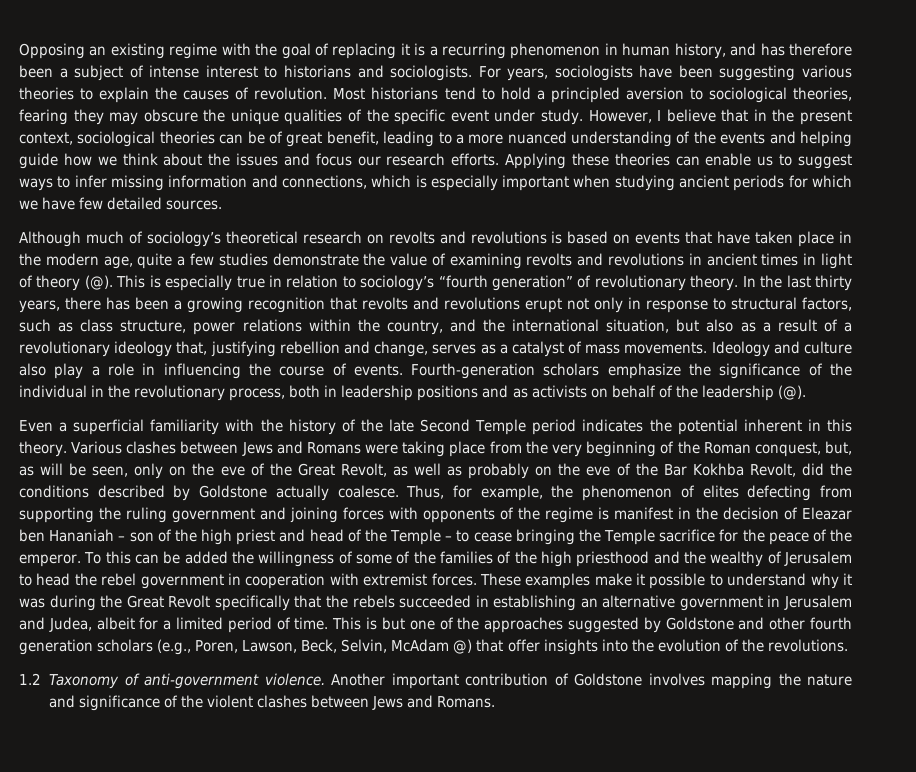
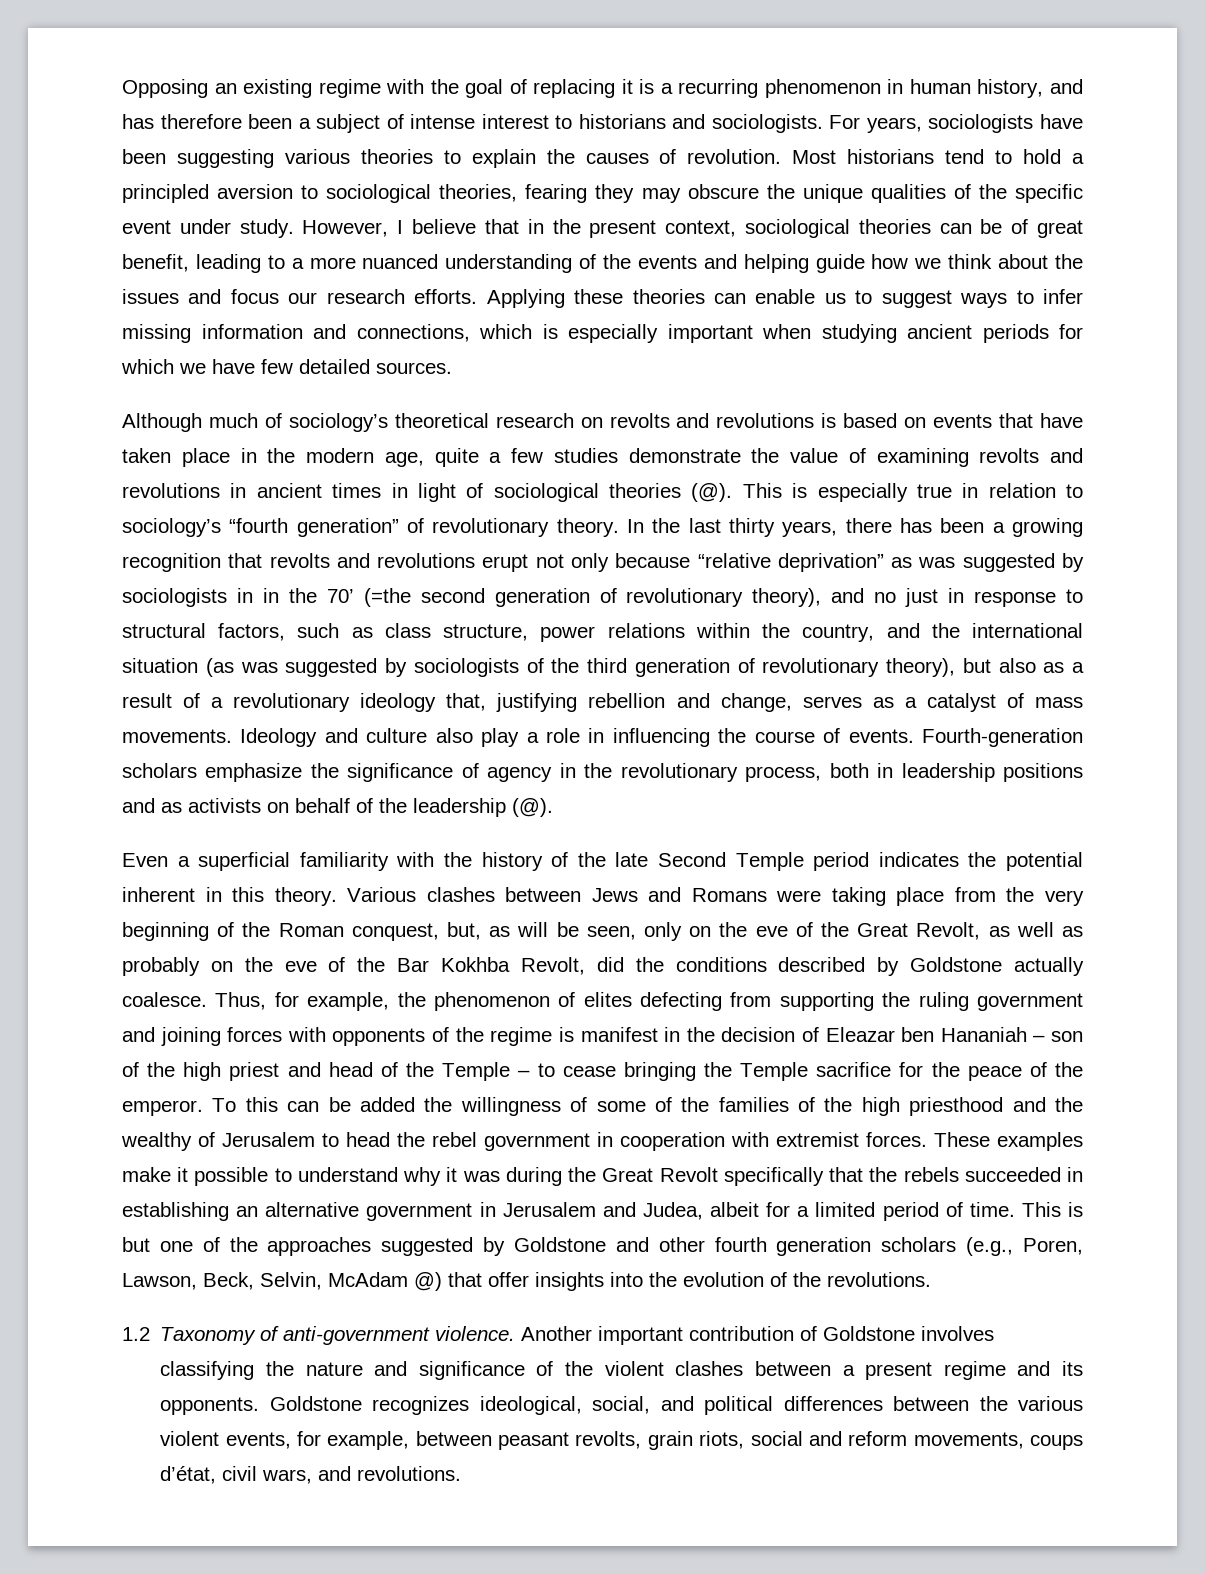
[36,275,81,291] theory -> [493,483,681,502] sociological theories
(623, 305) none -> [615,553,1085,572] [122,588,939,607] because “relative deprivation” as was suggested by sociologists in in the 70’ (=the second generation of revolutionary theory), and no just
[606,319,670,333] situation, -> [122,658,955,677] situation (as was suggested by sociologists of the third generation of revolutionary theory),
[830,363,852,376] [19,385,87,398] the individual -> [487,767,553,782] agency
[711,673,773,689] mapping -> [160,1361,255,1380] classifying
[371,695,495,710] Jews and Romans. -> [842,1361,1083,1380] [160,1396,1084,1415] [160,1431,1084,1450] [160,1466,462,1484] a present regime and its opponents. Goldstone recognizes ideological, social, and political differences between the various violent events, for example, between peasant revolts, grain riots, social and reform movements, coups d’état, civil wars, and revolutions.

